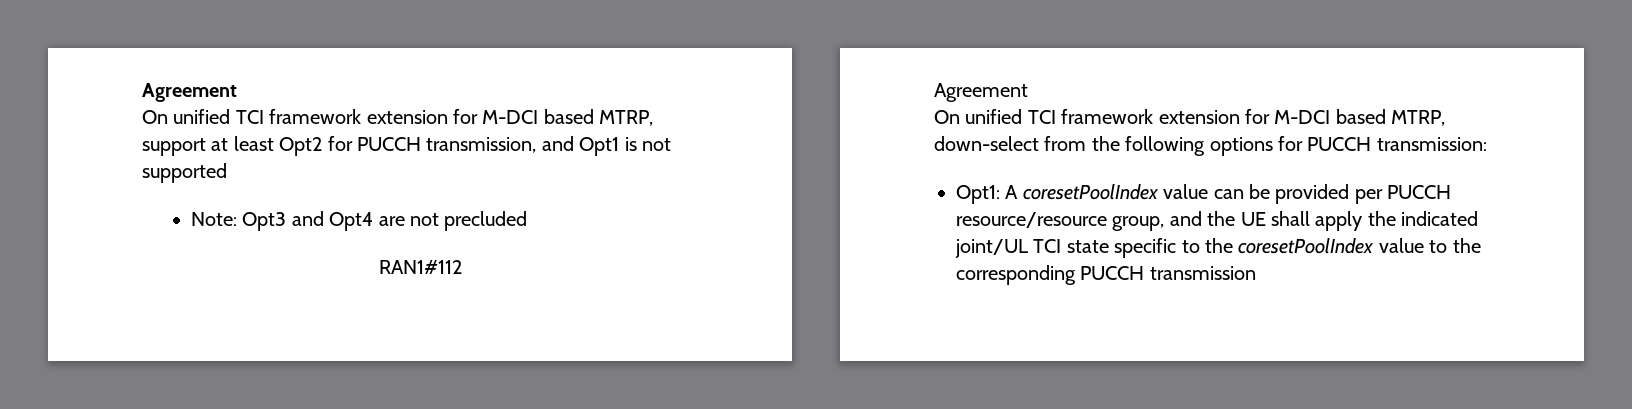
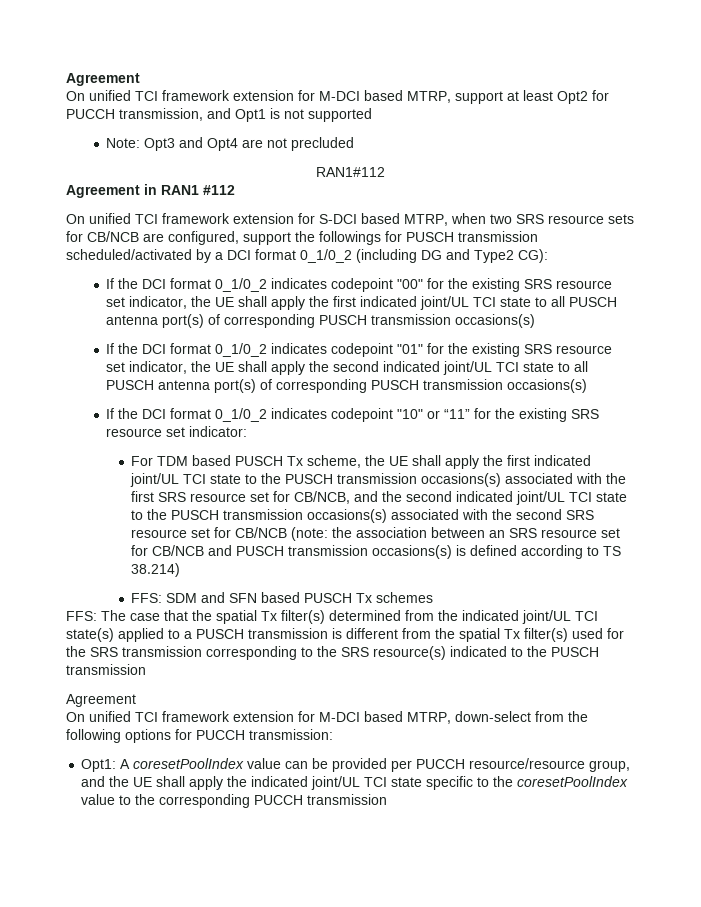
(462, 267) none -> [66,184,235,198] [66,213,634,226] [66,231,538,245] [66,249,548,263] [106,278,613,292] [106,296,618,310] [106,314,536,328] [106,343,613,357] [106,361,589,375] [106,379,588,393] [106,408,600,422] [106,426,248,437] [131,455,592,469] [130,473,627,487] [131,491,628,505] [131,509,595,523] [131,527,621,541] [131,545,622,559] [131,563,181,577] [131,592,434,603] [66,610,598,624] [66,628,624,642] [66,646,599,660] [66,664,146,675] // Agreement in RAN1 #112 // On unified TCI framework extension for S-DCI based MTRP, when two SRS resource sets for CB/NCB are configured, support the followings for PUSCH transmission scheduled/activated by a DCI format 0_1/0_2 (including DG and Type2 CG): // If the DCI format 0_1/0_2 indicates codepoint "00" for the existing SRS resource set indicator, the UE shall apply the first indicated joint/UL TCI state to all PUSCH antenna port(s) of corresponding PUSCH transmission occasions(s) // If the DCI format 0_1/0_2 indicates codepoint "01" for the existing SRS resource set indicator, the UE shall apply the second indicated joint/UL TCI state to all PUSCH antenna port(s) of corresponding PUSCH transmission occasions(s) // If the DCI format 0_1/0_2 indicates codepoint "10" or “11” for the existing SRS resource set indicator: // For TDM based PUSCH Tx scheme, the UE shall apply the first indicated joint/UL TCI state to the PUSCH transmission occasions(s) associated with the first SRS resource set for CB/NCB, and the second indicated joint/UL TCI state to the PUSCH transmission occasions(s) associated with the second SRS resource set for CB/NCB (note: the association between an SRS resource set for CB/NCB and PUSCH transmission occasions(s) is defined according to TS 38.214) // FFS: SDM and SFN based PUSCH Tx schemes // FFS: The case that the spatial Tx filter(s) determined from the indicated joint/UL TCI state(s) applied to a PUSCH transmission is different from the spatial Tx filter(s) used for the SRS transmission corresponding to the SRS resource(s) indicated to the PUSCH transmission

